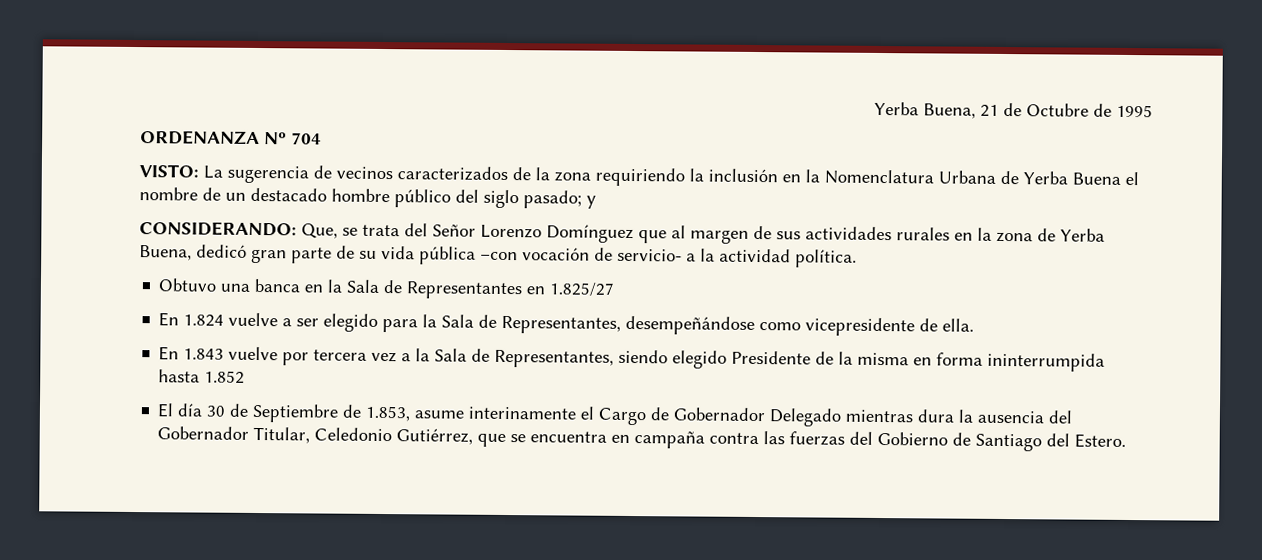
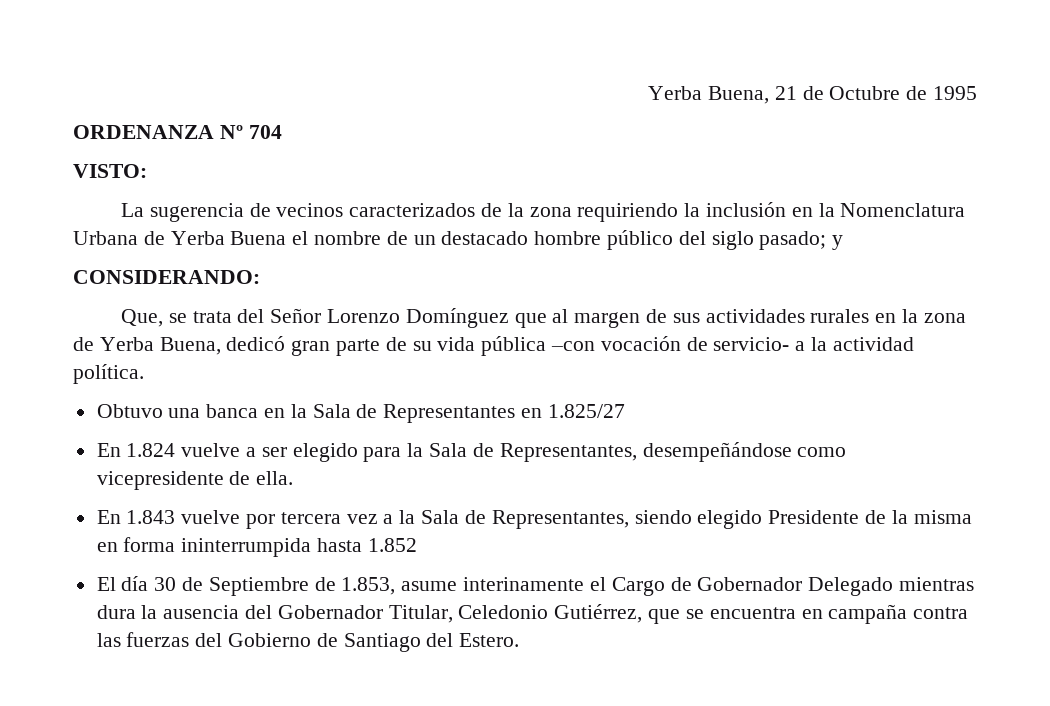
(199, 171) none -> (147, 171) //
(297, 229) none -> (260, 277) //

